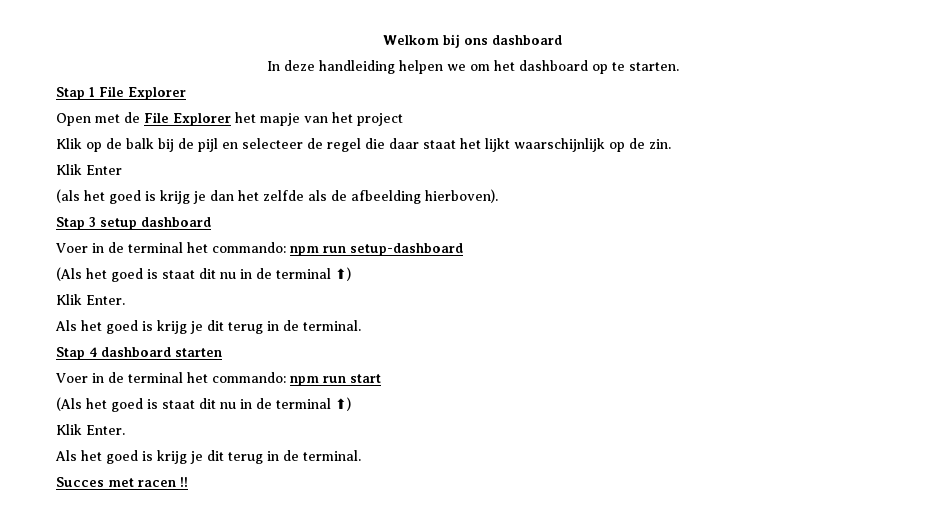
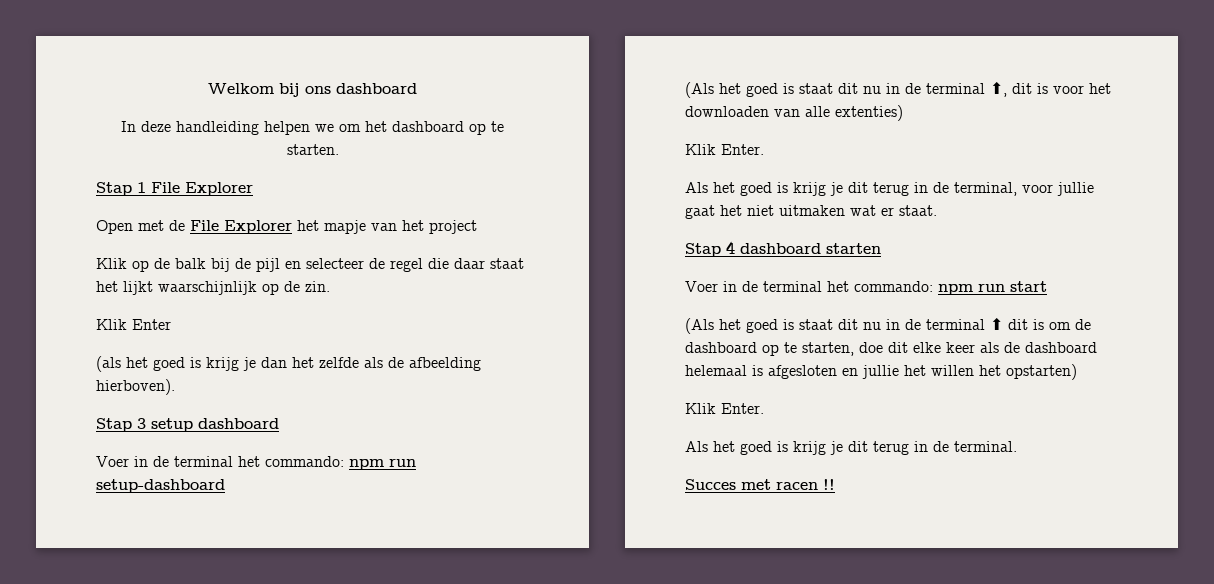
[335,267,351,281] ⬆) -> [990,81,1111,97] [685,105,903,121] ⬆, dit is voor het downloaden van alle extenties)
[303,320,361,331] terminal. -> [954,182,1094,196] [685,205,937,219] terminal, voor jullie gaat het niet uitmaken wat er staat.
[335,397,351,411] ⬆) -> [990,317,1091,330] [685,342,1097,356] [685,364,1077,380] ⬆ dit is om de dashboard op te starten, doe dit elke keer als de dashboard helemaal is afgesloten en jullie het willen het opstarten)

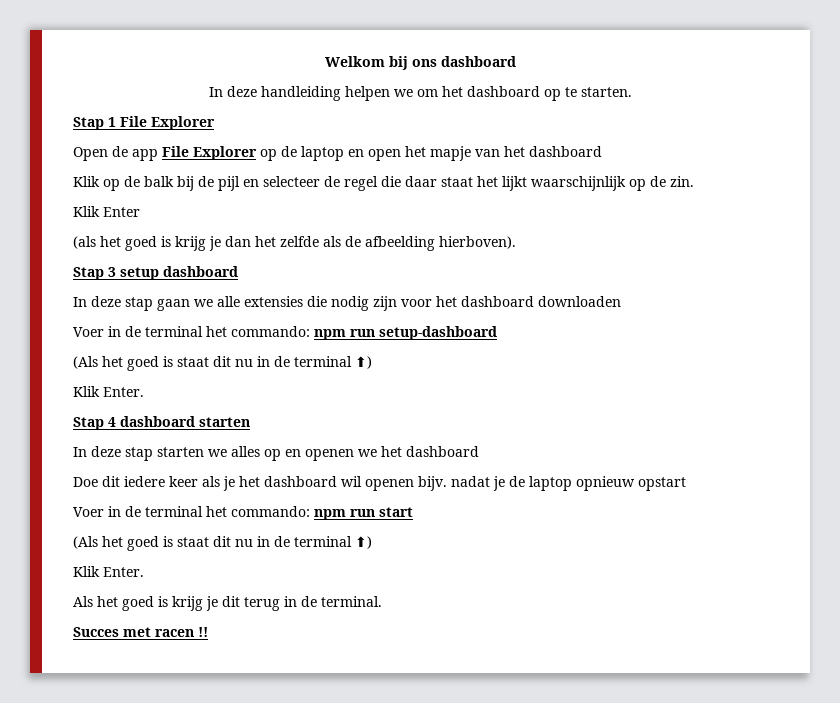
[138,220,292,234] met de File Explorer -> [112,146,401,161] de app File Explorer op de laptop en open
[429,220,477,234] project -> [529,146,602,157] dashboard
(279, 423) none -> [73,296,621,311] // In deze stap gaan we alle extensies die nodig zijn voor het dashboard downloaden
[990,81,1111,97] [685,105,903,121] [685,144,764,155] [685,182,1094,196] [685,205,937,219] [685,241,881,257] ⬆, dit is voor het downloaden van alle extenties) // Klik Enter. // Als het goed is krijg je dit terug in de terminal, voor jullie gaat het niet uitmaken wat er staat. // Stap 4 dashboard starten -> [355,356,372,369] [73,386,144,397] [73,416,250,430] [73,446,479,461] [73,476,686,491] ⬆) // Klik Enter. // Stap 4 dashboard starten // In deze stap starten we alles op en openen we het dashboard // Doe dit iedere keer als je het dashboard wil openen bijv. nadat je de laptop opnieuw opstart
[990,317,1091,330] [685,342,1097,356] [685,364,1077,380] ⬆ dit is om de dashboard op te starten, doe dit elke keer als de dashboard helemaal is afgesloten en jullie het willen het opstarten) -> [355,536,372,549] ⬆)

